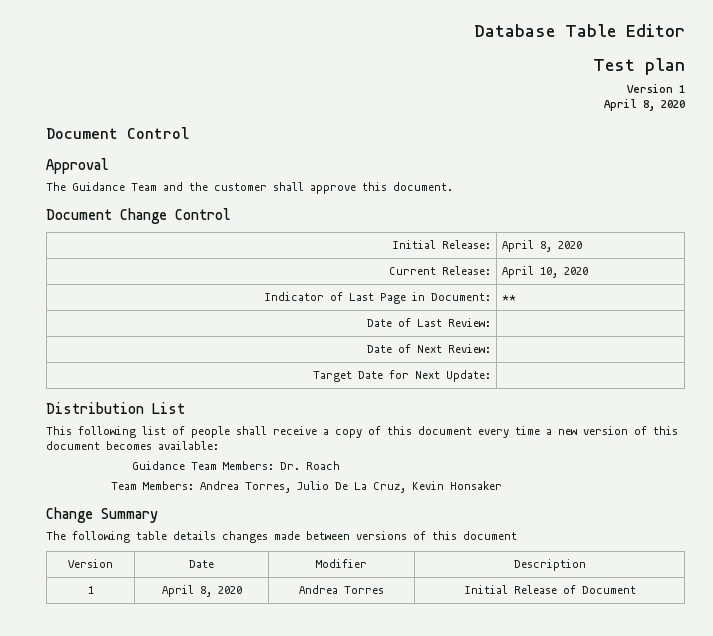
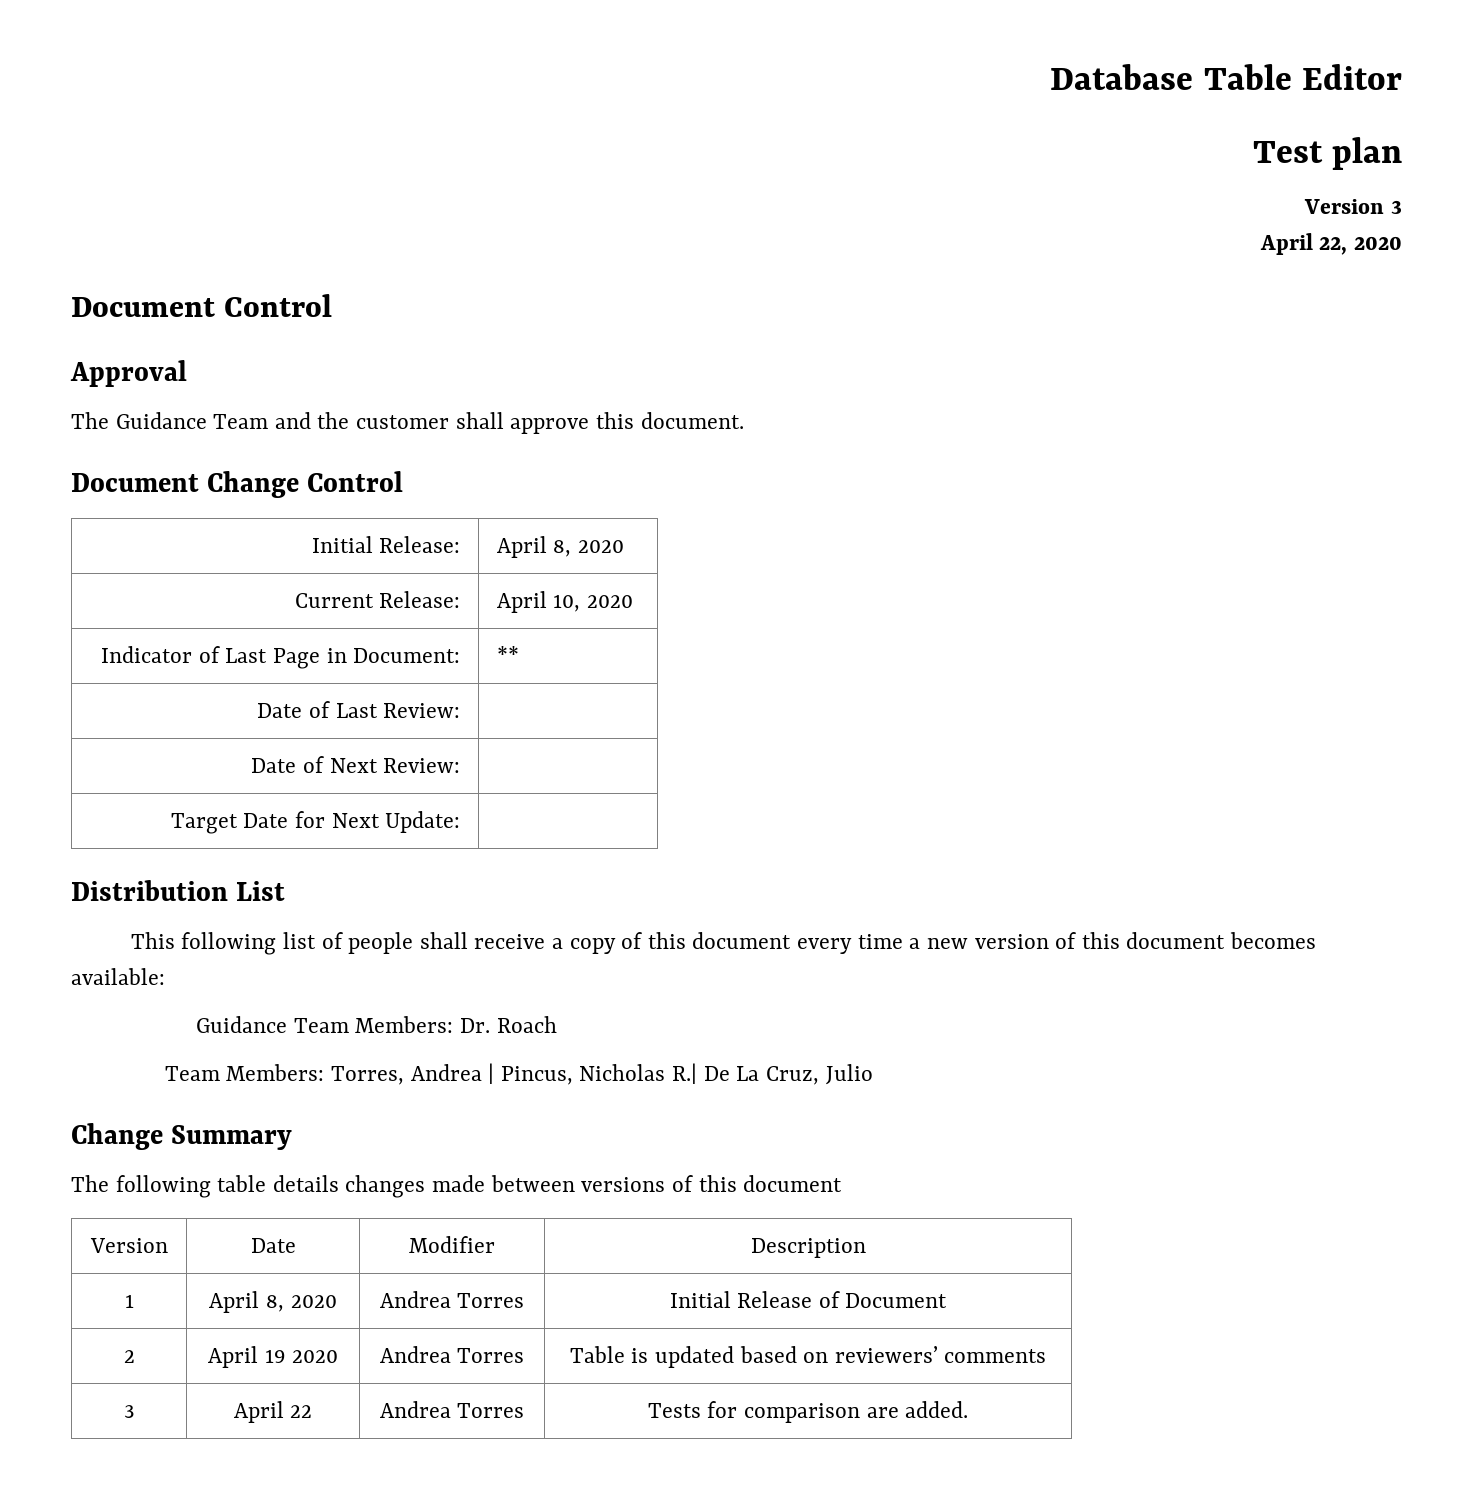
[679,85,685,93] [604,99,655,111] 1 // April 8, -> [1391,200,1402,214] [1259,233,1348,255] 3 // April 22,
[199,481,329,493] Andrea Torres, Julio -> [331,1063,698,1085] Torres, Andrea | Pincus, Nicholas R.|
[411,481,502,490] Kevin Honsaker -> [825,1064,873,1085] Julio
(636, 590) none -> [123,1350,135,1363] [207,1346,339,1368] [379,1346,525,1363] [569,1346,1047,1368] [123,1405,135,1418] [233,1401,313,1423] [379,1401,525,1418] [647,1401,969,1423] // 2 | April 19 2020 | Andrea Torres | Table is updated based on reviewers’ comments // 3 | April 22 | Andrea Torres | Tests for comparison are added.

